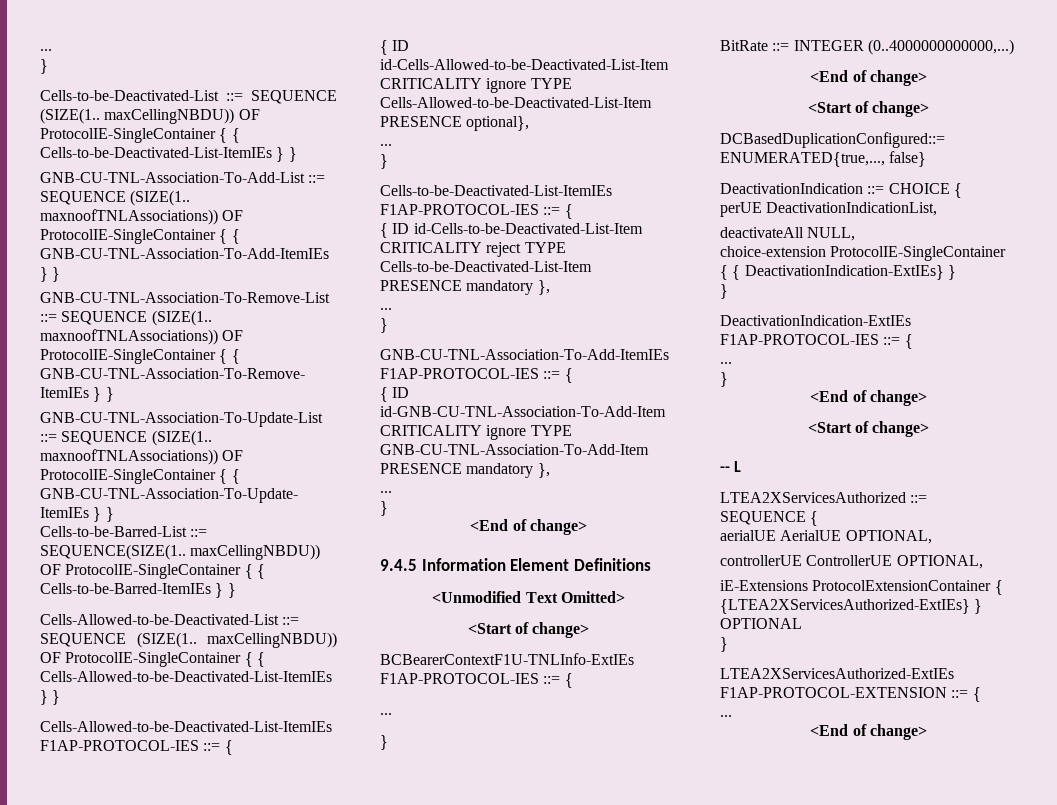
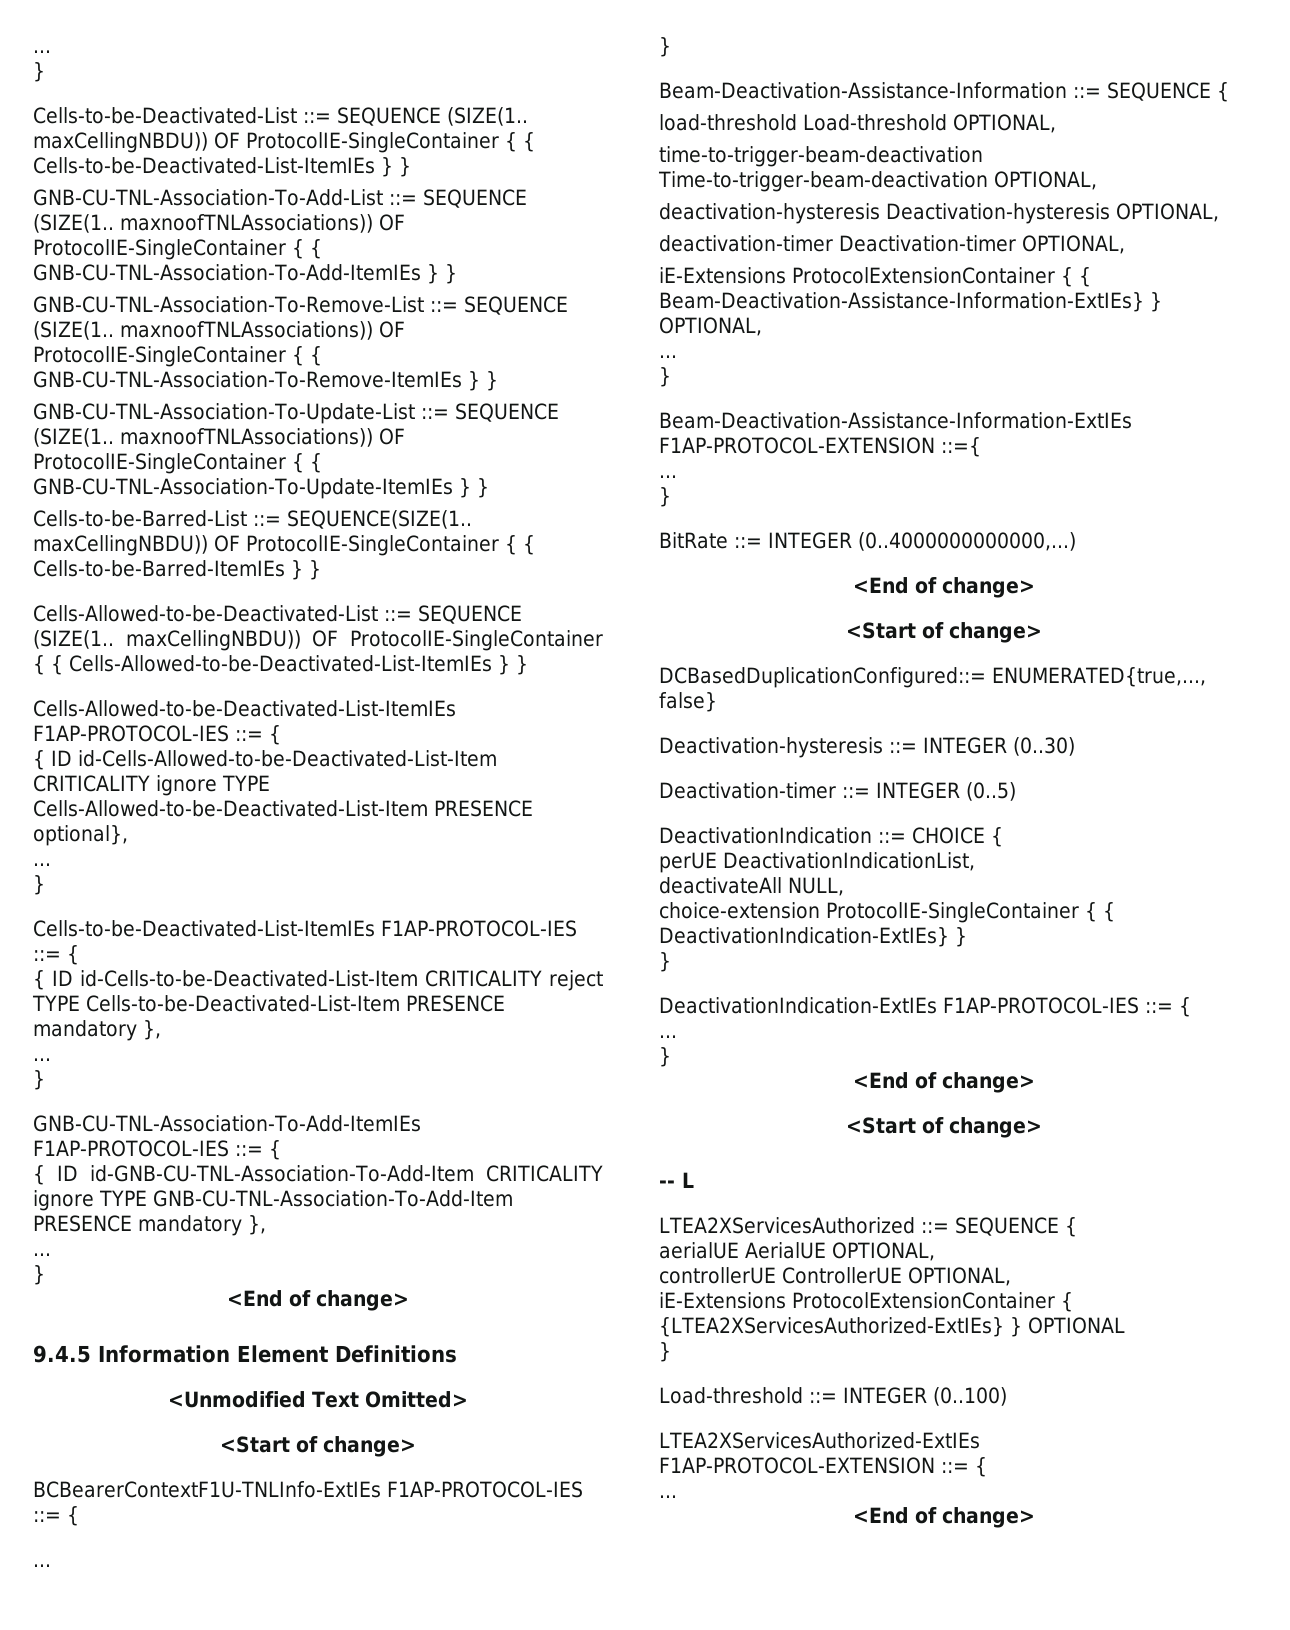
(388, 742) none -> [659,82,1229,102] [659,114,1056,133] [659,146,983,167] [658,171,1097,192] [659,203,1219,224] [659,235,1125,254] [659,267,1091,287] [659,292,1162,312] [659,317,762,336] [659,355,677,358] [659,367,671,387] [659,412,1132,429] [659,437,981,457] [659,475,677,478] [659,487,671,507] // Beam-Deactivation-Assistance-Information ::= SEQUENCE { // load-threshold Load-threshold OPTIONAL, // time-to-trigger-beam-deactivation Time-to-trigger-beam-deactivation OPTIONAL, // deactivation-hysteresis Deactivation-hysteresis OPTIONAL, // deactivation-timer Deactivation-timer OPTIONAL, // iE-Extensions ProtocolExtensionContainer { { Beam-Deactivation-Assistance-Information-ExtIEs} } OPTIONAL, // ... // } // Beam-Deactivation-Assistance-Information-ExtIEs F1AP-PROTOCOL-EXTENSION ::={ // ... // }
(927, 159) none -> [659,737,1075,758] [659,782,1016,801] // Deactivation-hysteresis ::= INTEGER (0..30) // Deactivation-timer ::= INTEGER (0..5)
(728, 644) none -> [659,1387,1007,1406] // Load-threshold ::= INTEGER (0..100)

